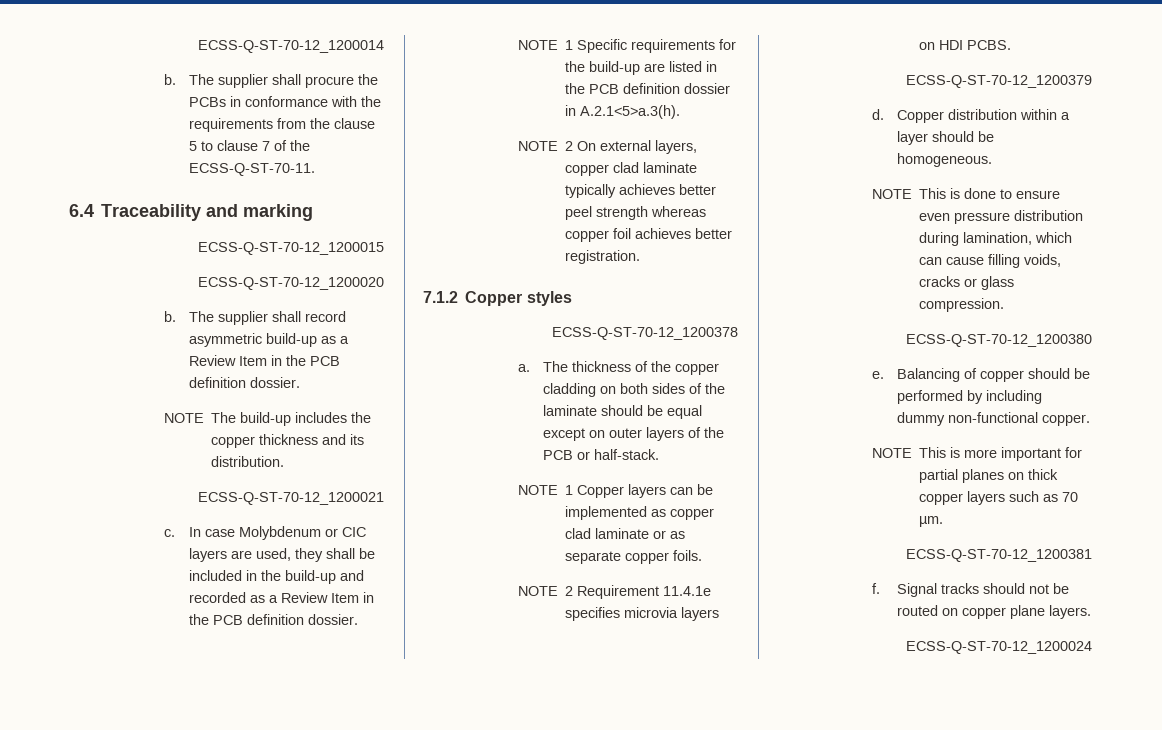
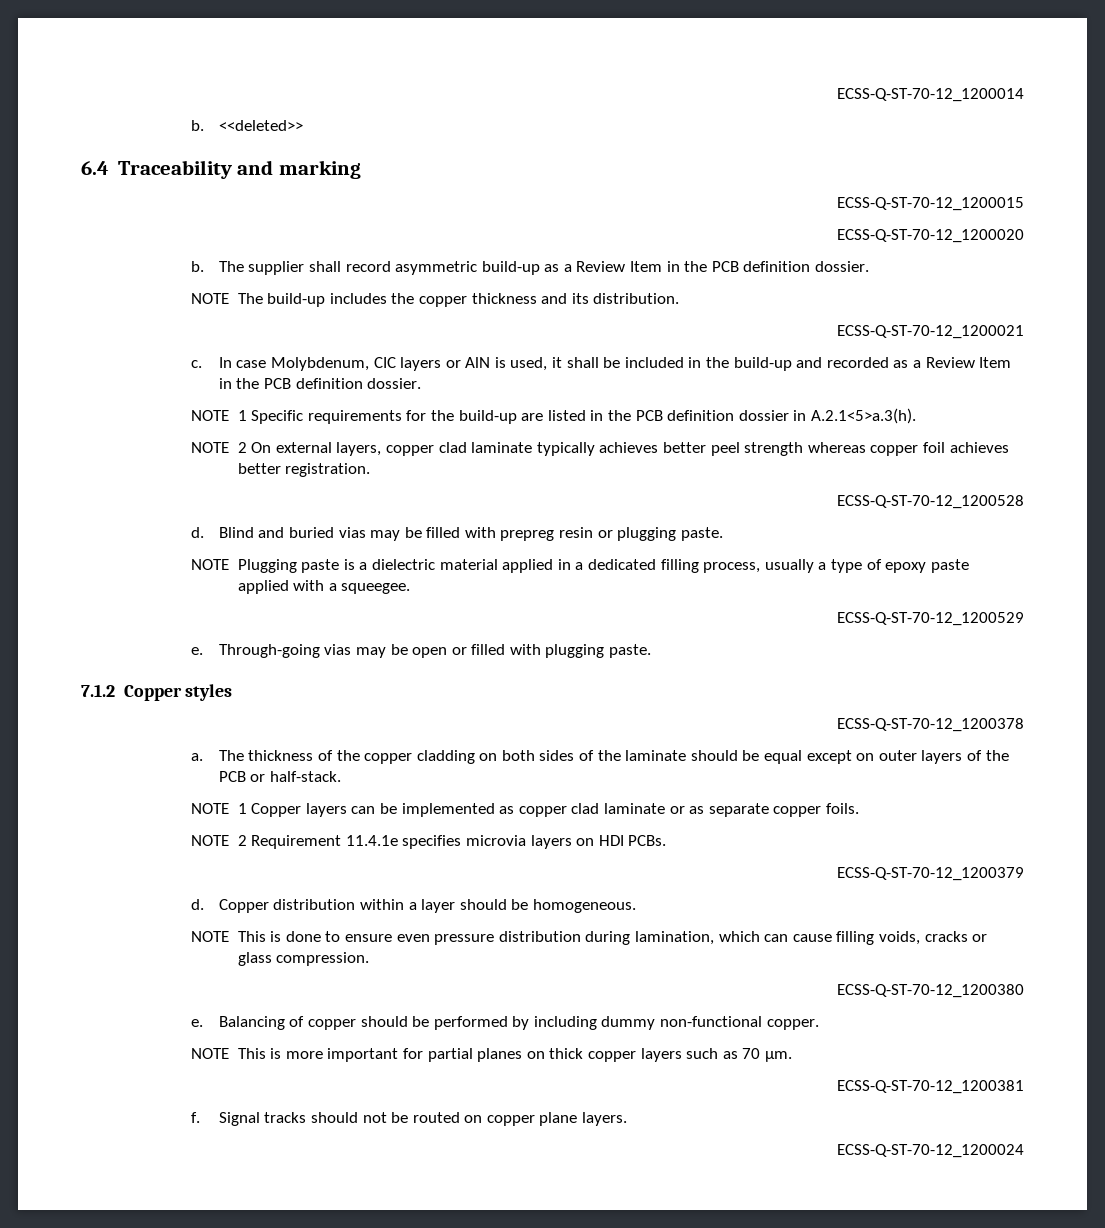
[188,74,378,88] [188,96,381,107] [188,118,375,132] [188,140,310,151] [188,163,315,176] The supplier shall procure the PCBs in conformance with the requirements from the clause 5 to clause 7 of the ECSS-Q-ST-70-11. -> [218,120,303,131] <<deleted>>
[238,526,366,540] [188,548,323,562] Molybdenum or CIC layers are used, they -> [270,357,563,371] Molybdenum, CIC layers or AlN is used, it
(640, 257) none -> [837,495,1024,509] [191,527,723,541] [191,559,969,573] [237,580,411,594] [837,612,1024,626] [191,644,652,658] // ECSS-Q-ST-70-12_1200528 // d. Blind and buried vias may be filled with prepreg resin or plugging paste. // NOTE Plugging paste is a dielectric material applied in a dedicated filling process, usually a type of epoxy paste applied with a squeegee. // ECSS-Q-ST-70-12_1200529 // e. Through-going vias may be open or filled with plugging paste.
[966,40,1011,50] PCBS. -> [628,835,667,846] PCBs.

